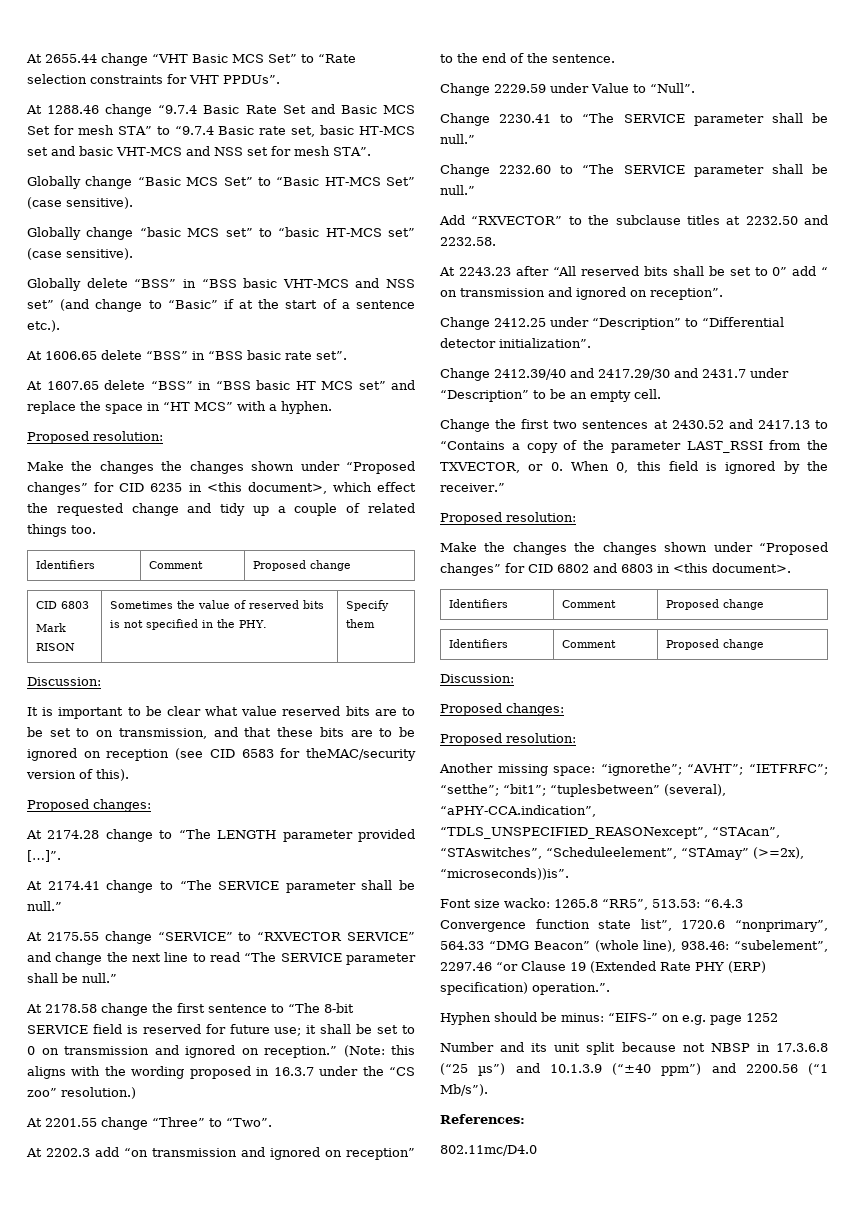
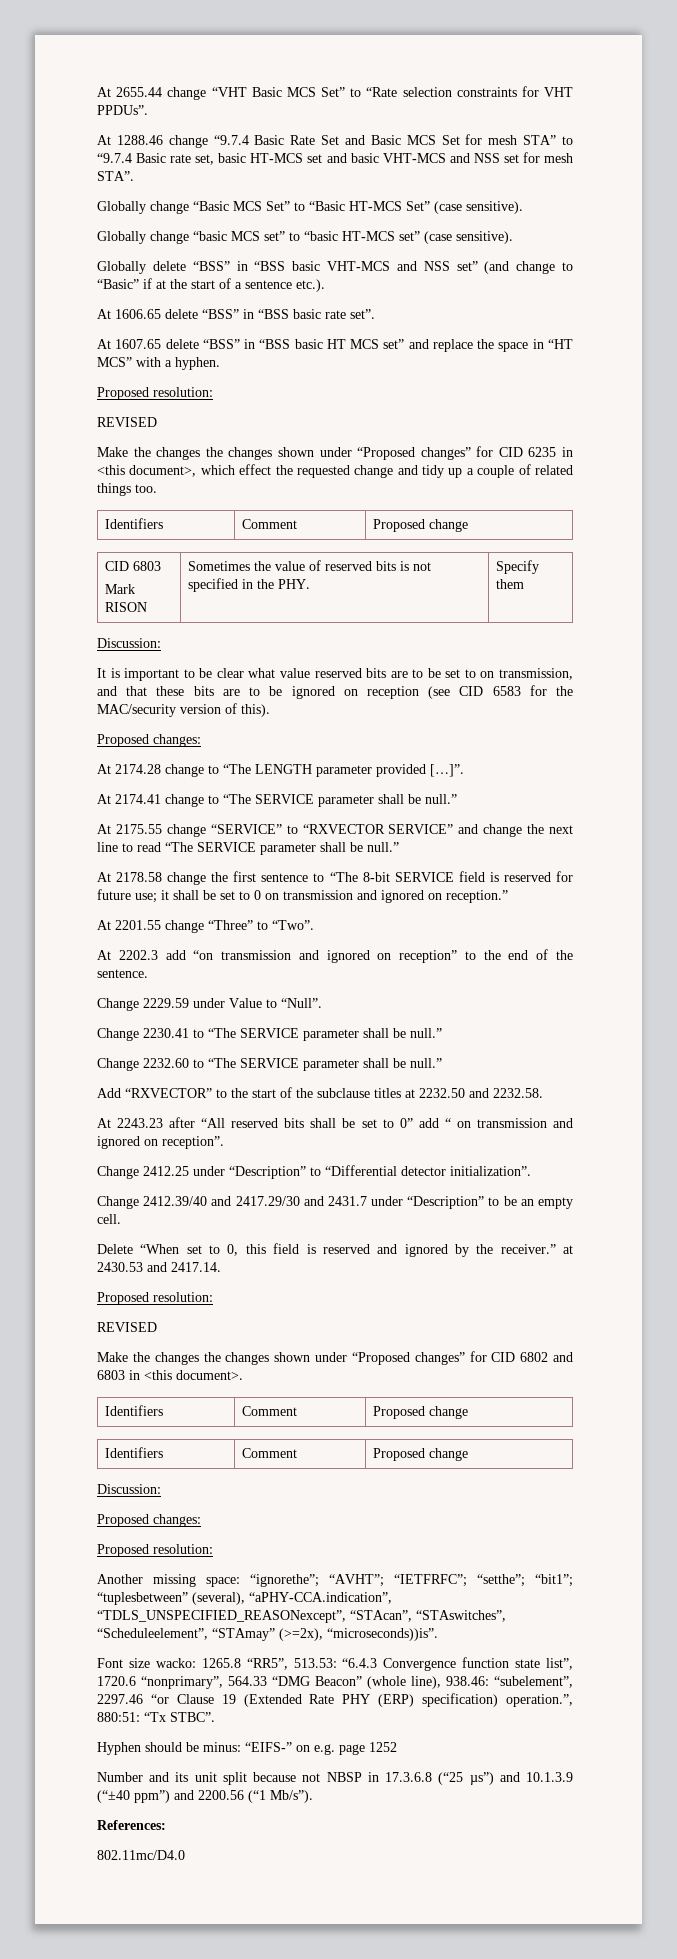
(163, 436) none -> [97,417,157,427] // REVISED
[306,748,417,761] theMAC/security -> [556,686,574,696] [97,704,176,717] the MAC/security
[343,1045,415,1057] [27,1066,416,1079] [27,1087,136,1099] (Note: this aligns with the wording proposed in 16.3.7 under the “CS zoo” resolution.) -> (508, 896) none
(610, 220) none -> [252,1087,313,1098] start of the
[440,419,828,432] [440,440,828,453] [440,461,609,473] Change the first two sentences at 2430.52 and 2417.13 to “Contains a copy of the parameter LAST_RSSI from the TXVECTOR, or 0. When -> [97,1244,221,1254] Delete “When set to
(718, 466) none -> [322,1244,398,1254] reserved and
[440,512,576,525] // Proposed resolution: -> [562,1245,573,1254] [97,1262,221,1272] [97,1292,213,1305] [97,1322,157,1332] at 2430.53 and 2417.14. // Proposed resolution: // REVISED
[532,983,610,995] operation.”. -> [506,1694,573,1707] [97,1712,215,1722] operation.”, 880:51: “Tx STBC”.

